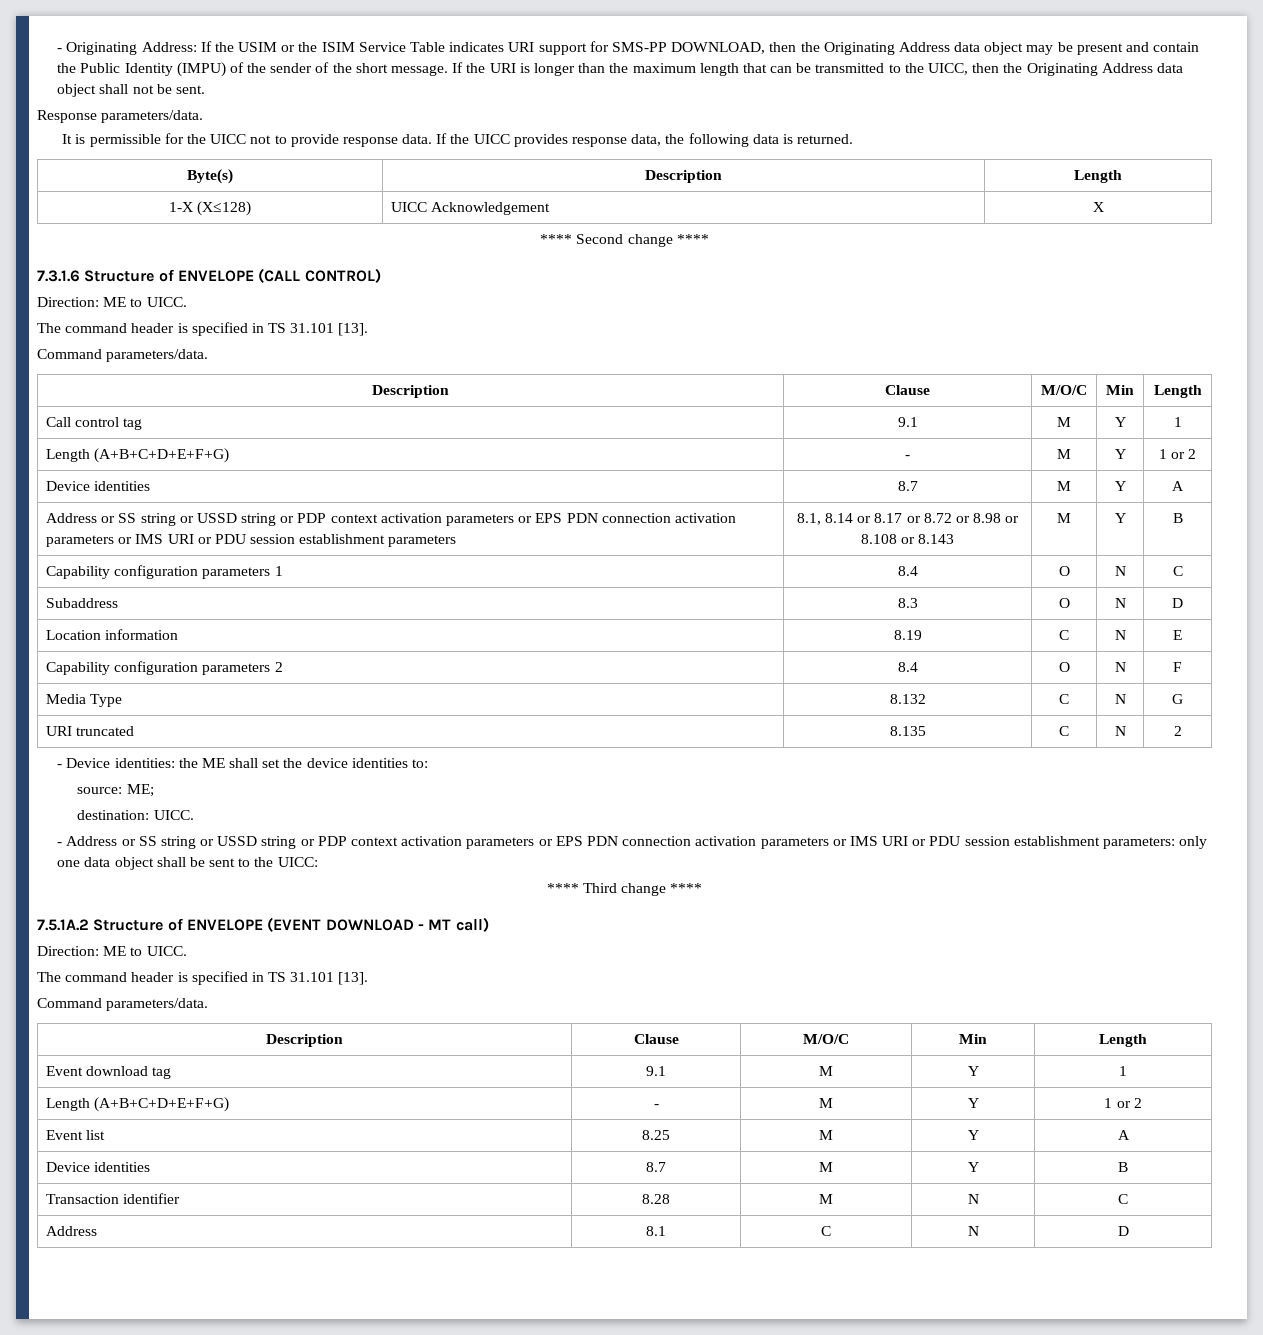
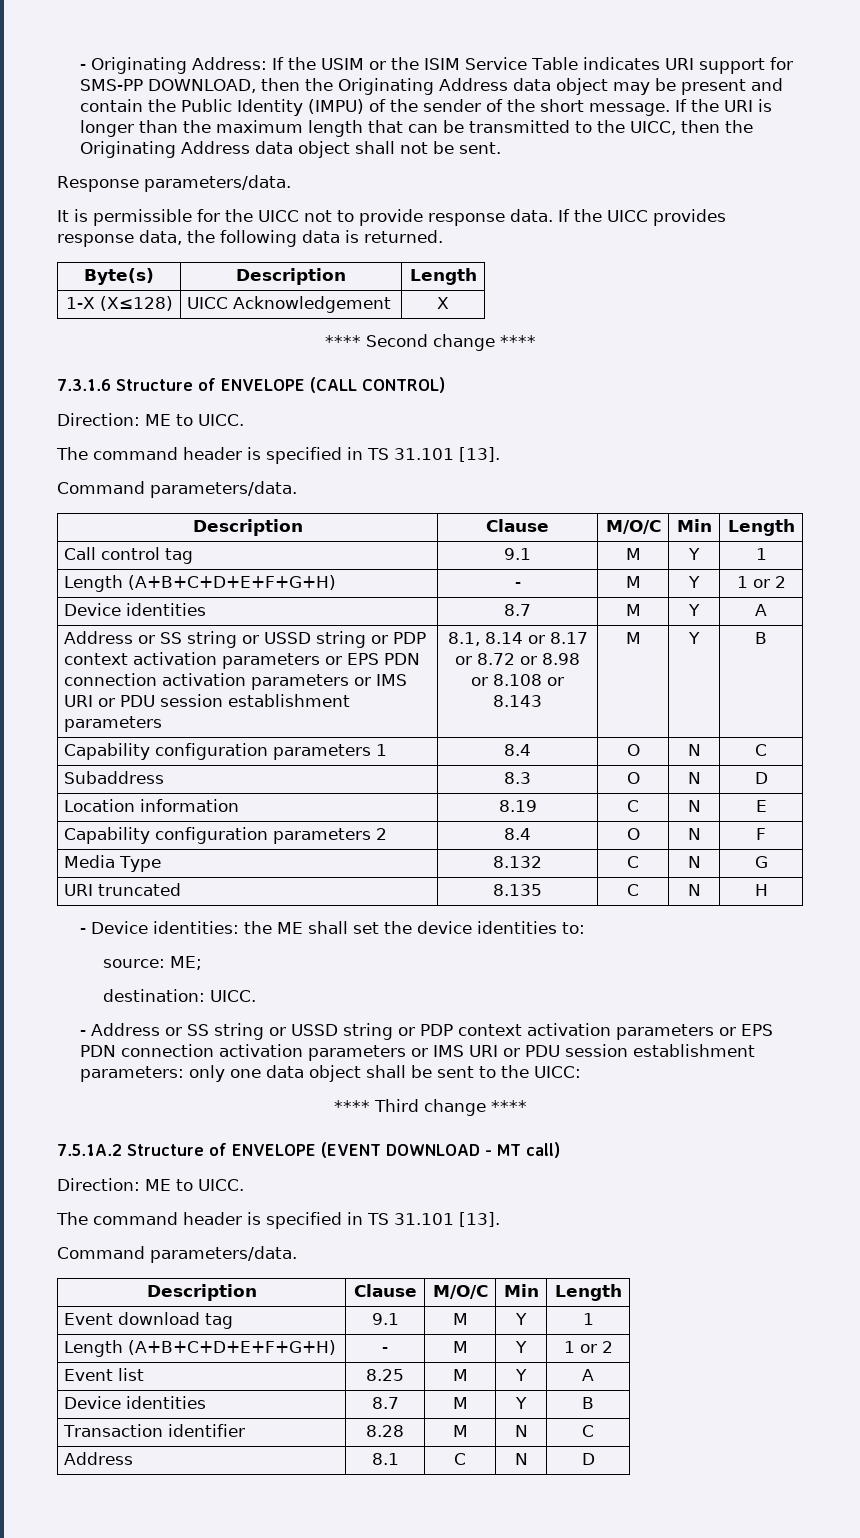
[94,448,230,463] (A+B+C+D+E+F+G) -> [128,575,337,590] (A+B+C+D+E+F+G+H)
[1173,726,1182,736] 2 -> [754,884,768,896] H
[94,1097,230,1112] (A+B+C+D+E+F+G) -> [128,1340,337,1355] (A+B+C+D+E+F+G+H)

